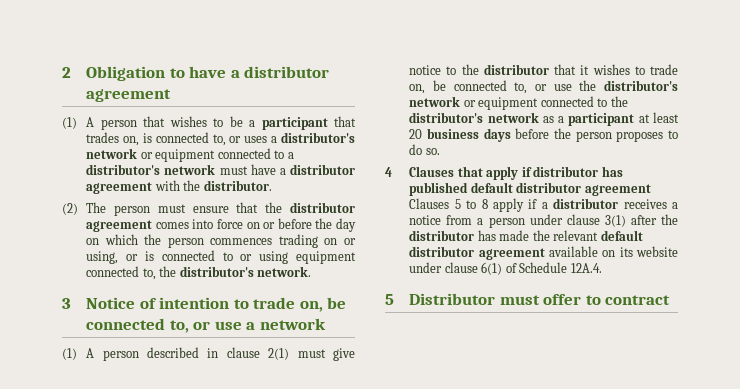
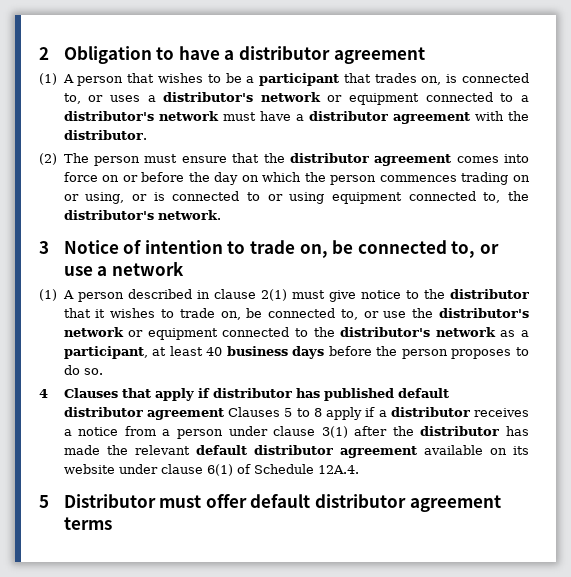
[568,113,635,126] participant -> [63,346,148,359] participant,
[409,129,423,139] 20 -> [206,347,223,356] 40
[585,295,671,305] to contract -> [250,494,501,512] [63,517,112,530] default distributor agreement terms

